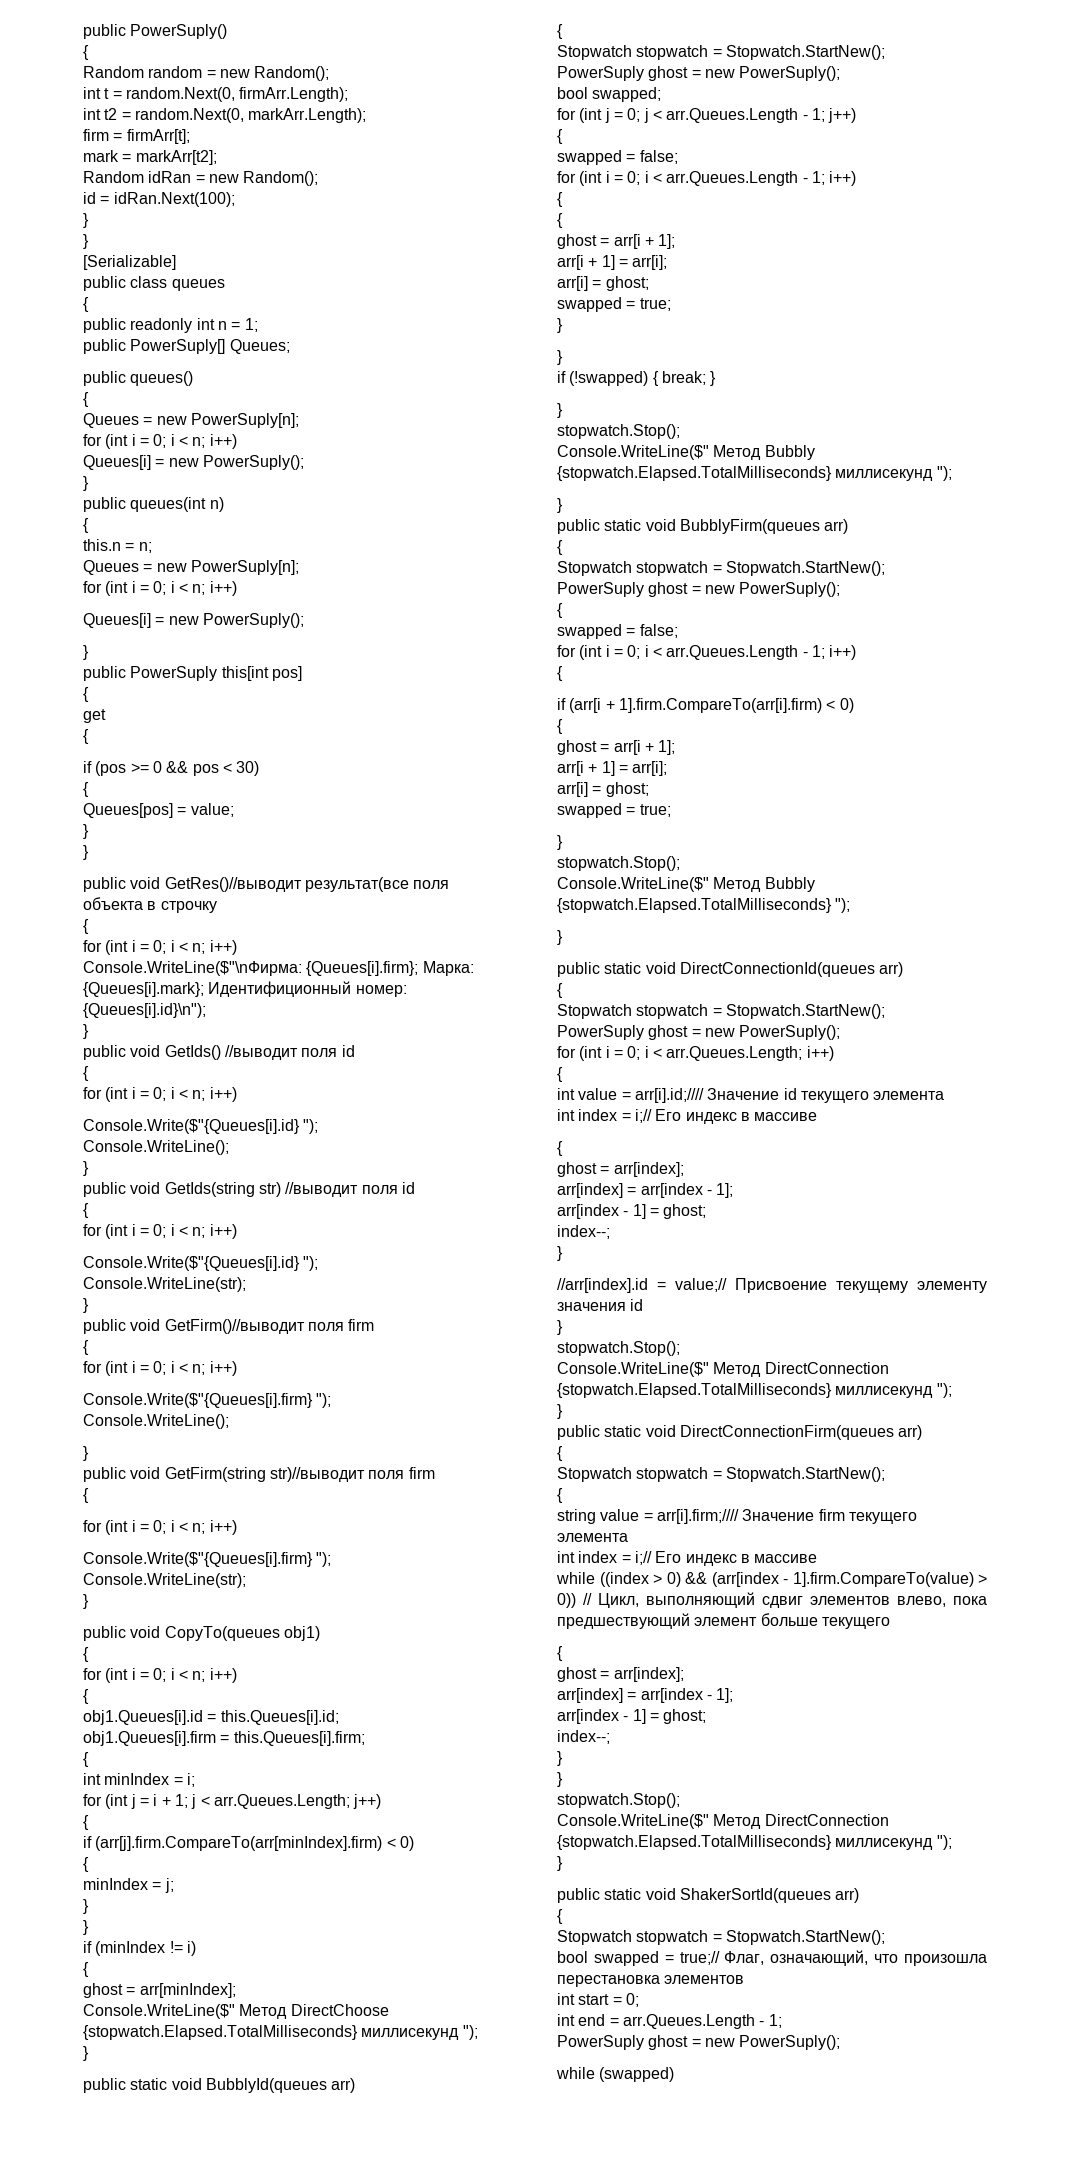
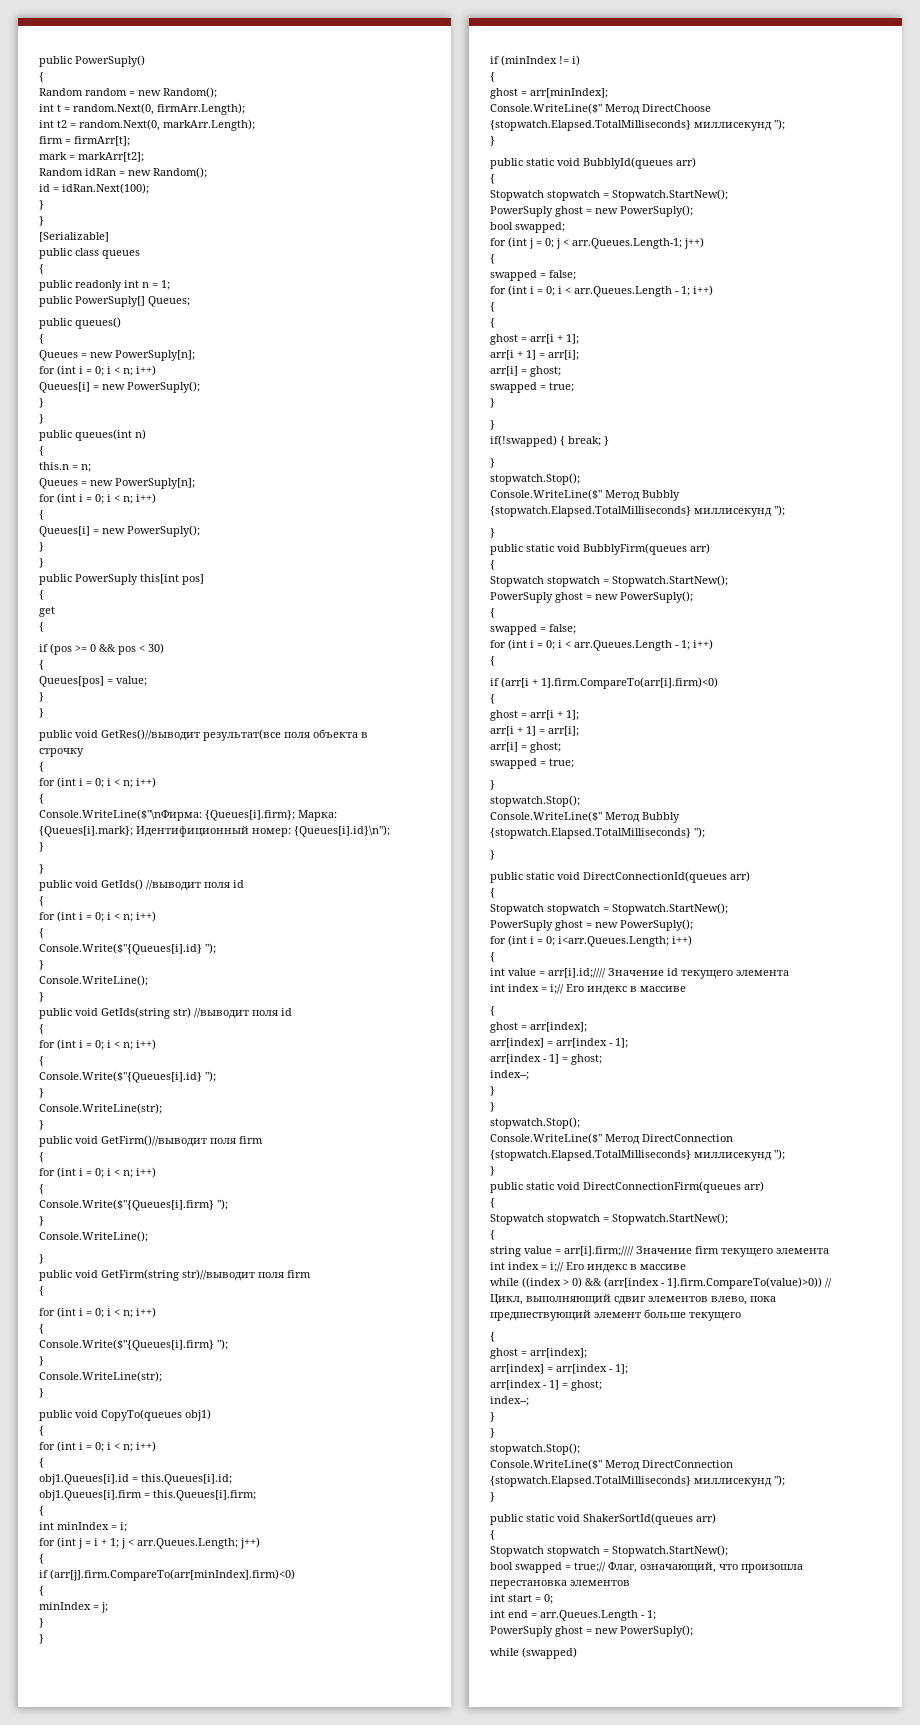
(89, 483) none -> [39,414,44,424] // }
[83,613,304,628] [83,645,89,660] // Queues[i] = new PowerSuply(); // } -> [39,510,44,520] [39,525,200,537] [39,542,44,552] [39,558,44,568] // { // Queues[i] = new PowerSuply(); // } // }
(237, 947) none -> [39,794,44,804] // {
(89, 1031) none -> [39,864,44,874] // }
[83,1119,319,1134] // Console.Write($"{Queues[i].id} "); -> [39,928,44,938] [39,943,216,955] [39,960,44,970] // { // Console.Write($"{Queues[i].id} "); // }
[83,1256,319,1271] // Console.Write($"{Queues[i].id} "); -> [39,1056,44,1066] [39,1071,216,1083] [39,1088,44,1098] // { // Console.Write($"{Queues[i].id} "); // }
[83,1393,332,1408] // Console.Write($"{Queues[i].firm} "); -> [39,1184,44,1194] [39,1199,228,1211] [39,1216,44,1226] // { // Console.Write($"{Queues[i].firm} "); // }
[83,1552,332,1567] // Console.Write($"{Queues[i].firm} "); -> [39,1324,44,1334] [39,1339,228,1351] [39,1356,44,1366] // { // Console.Write($"{Queues[i].firm} "); // }
[95,1836,414,1851] (arr[j].firm.CompareTo(arr[minIndex].firm) < 0) -> [50,1569,295,1581] (arr[j].firm.CompareTo(arr[minIndex].firm)<0)
[666,108,825,123] arr.Queues.Length - 1; -> [572,238,682,249] arr.Queues.Length-1;
[557,371,649,386] if (!swapped) -> [490,435,557,447] if(!swapped)
[618,698,854,713] 1].firm.CompareTo(arr[i].firm) < 0) -> [541,677,718,689] 1].firm.CompareTo(arr[i].firm)<0)
[644,1046,803,1061] i < arr.Queues.Length; -> [558,936,669,947] i<arr.Queues.Length;
[557,1278,987,1293] [557,1299,644,1311] // //arr[index].id = value;// Присвоение текущему элементу значения id -> (495, 1091) none
[792,1572,987,1587] [557,1593,576,1608] 1].firm.CompareTo(value) > 0)) -> [667,1277,822,1289] 1].firm.CompareTo(value)>0))

